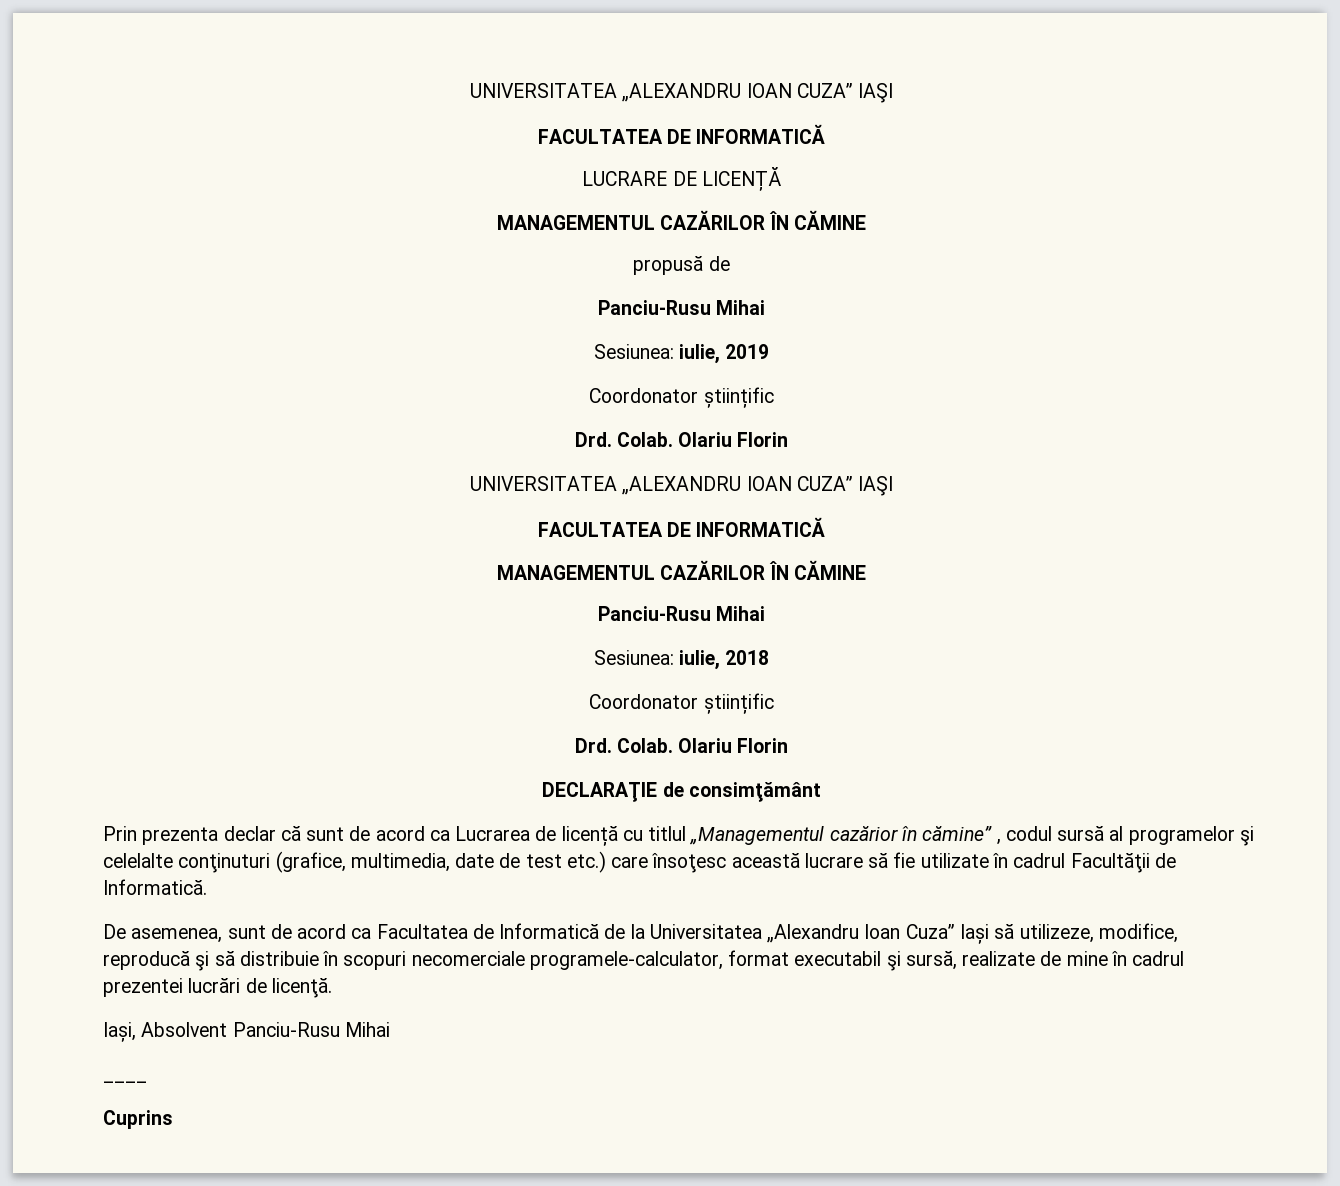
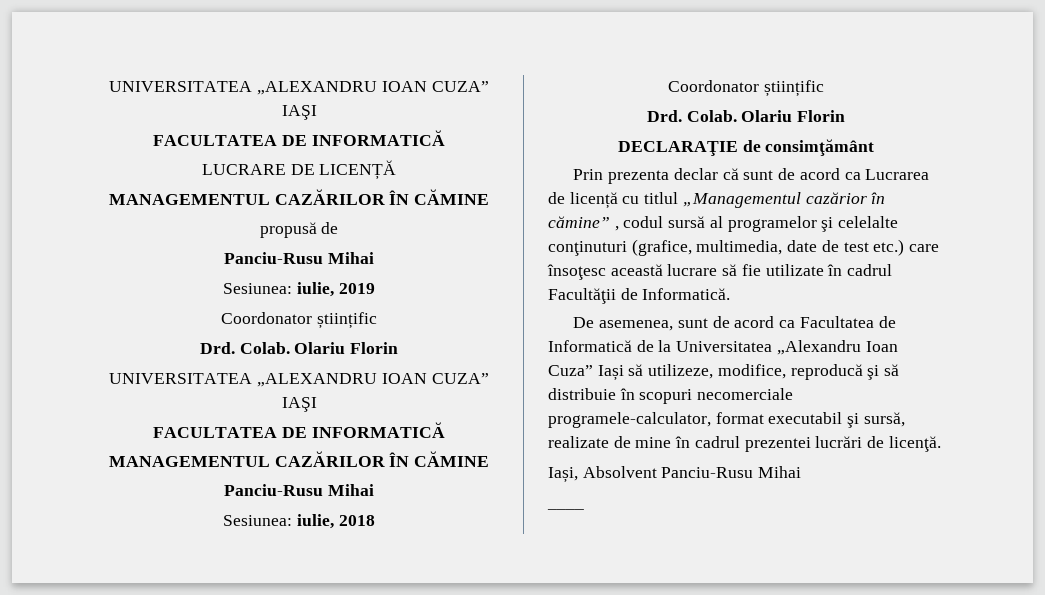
[103,1110,173,1129] // Cuprins -> (584, 509) none

